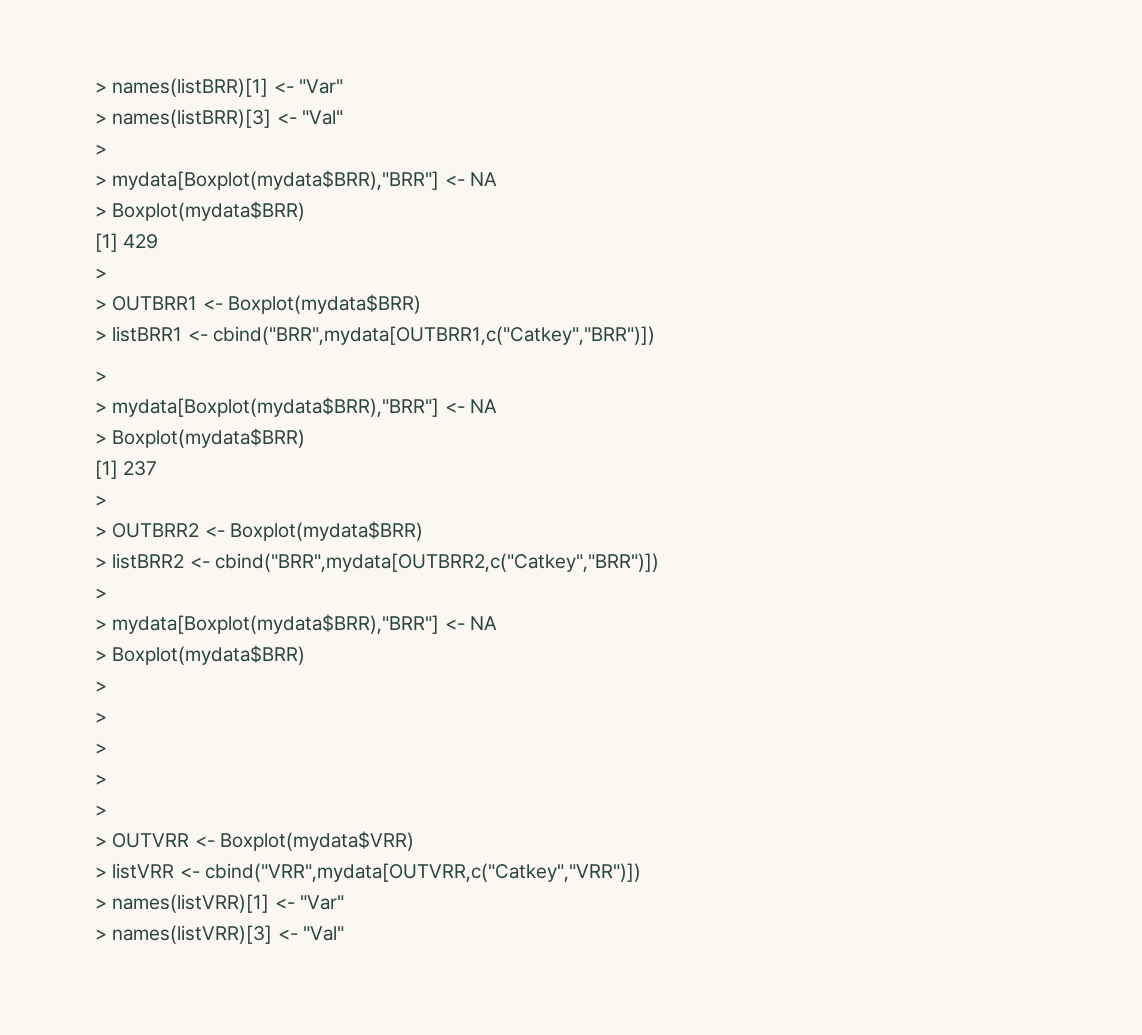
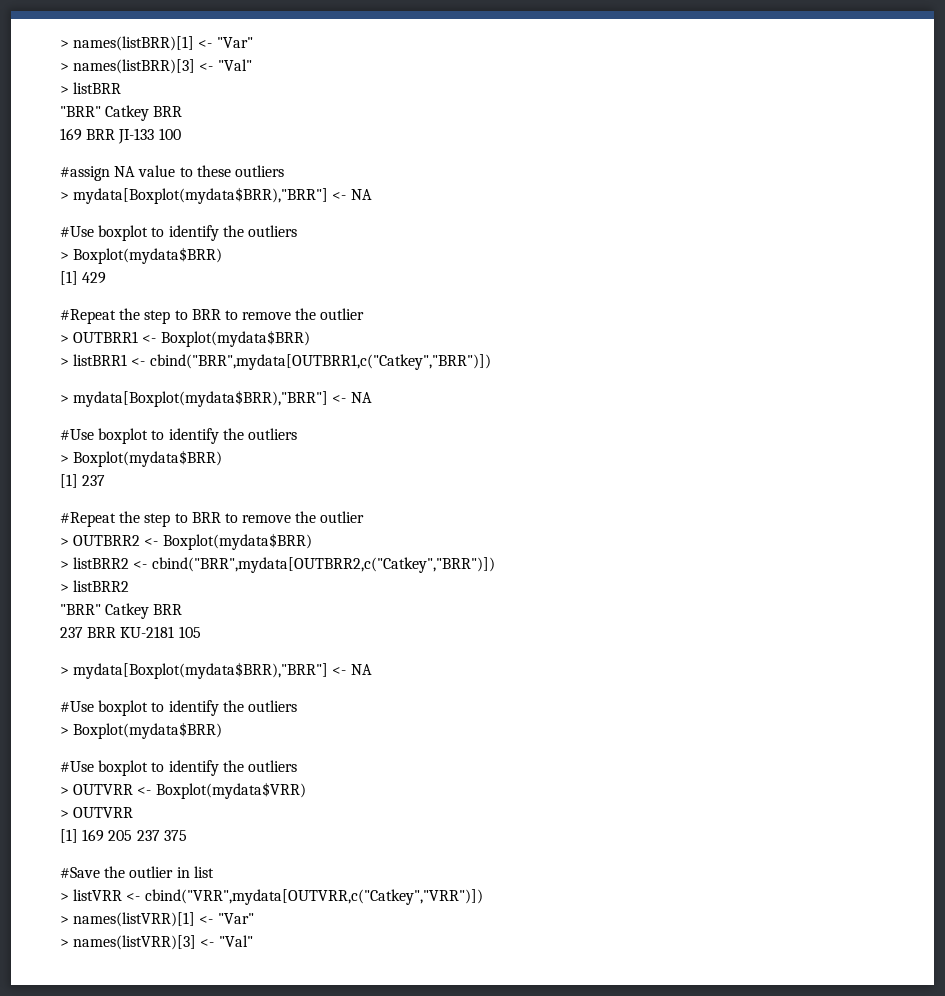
[95,170,497,190] [95,201,306,221] [95,233,159,252] [95,268,107,279] // > mydata[Boxplot(mydata$BRR),"BRR"] <- NA // > Boxplot(mydata$BRR) // [1] 429 // > -> [73,82,122,94] [60,105,183,121] [60,128,181,144] [60,165,284,181] [60,187,372,204] [60,225,297,241] [60,247,223,264] [60,271,107,285] [60,308,365,324] listBRR // "BRR" Catkey BRR // 169 BRR JI-133 100 // #assign NA value to these outliers // > mydata[Boxplot(mydata$BRR),"BRR"] <- NA // #Use boxplot to identify the outliers // > Boxplot(mydata$BRR) // [1] 429 // #Repeat the step to BRR to remove the outlier
[95,397,497,417] [95,428,306,448] [95,460,158,479] [95,495,107,506] // > mydata[Boxplot(mydata$BRR),"BRR"] <- NA // > Boxplot(mydata$BRR) // [1] 237 // > -> [73,390,372,407] [60,428,297,444] [60,450,223,467] [60,474,106,488] [60,511,365,527] mydata[Boxplot(mydata$BRR),"BRR"] <- NA // #Use boxplot to identify the outliers // > Boxplot(mydata$BRR) // [1] 237 // #Repeat the step to BRR to remove the outlier
[95,614,497,634] [95,645,306,665] [95,681,107,692] [95,712,107,723] [95,743,107,754] [95,774,107,785] [95,805,107,816] [95,831,414,851] // > mydata[Boxplot(mydata$BRR),"BRR"] <- NA // > Boxplot(mydata$BRR) // > // > // > // > // > // > OUTVRR <- Boxplot(mydata$VRR) -> [73,580,130,592] [60,603,183,619] [60,626,201,638] [60,662,372,679] [60,700,297,716] [60,722,223,739] [60,760,297,776] [60,782,306,799] [60,807,134,818] [60,829,187,843] [60,866,214,878] listBRR2 // "BRR" Catkey BRR // 237 BRR KU-2181 105 // > mydata[Boxplot(mydata$BRR),"BRR"] <- NA // #Use boxplot to identify the outliers // > Boxplot(mydata$BRR) // #Use boxplot to identify the outliers // > OUTVRR <- Boxplot(mydata$VRR) // > OUTVRR // [1] 169 205 237 375 // #Save the outlier in list

